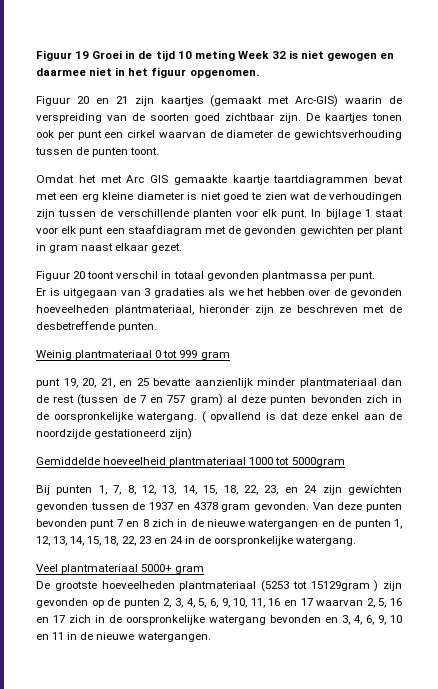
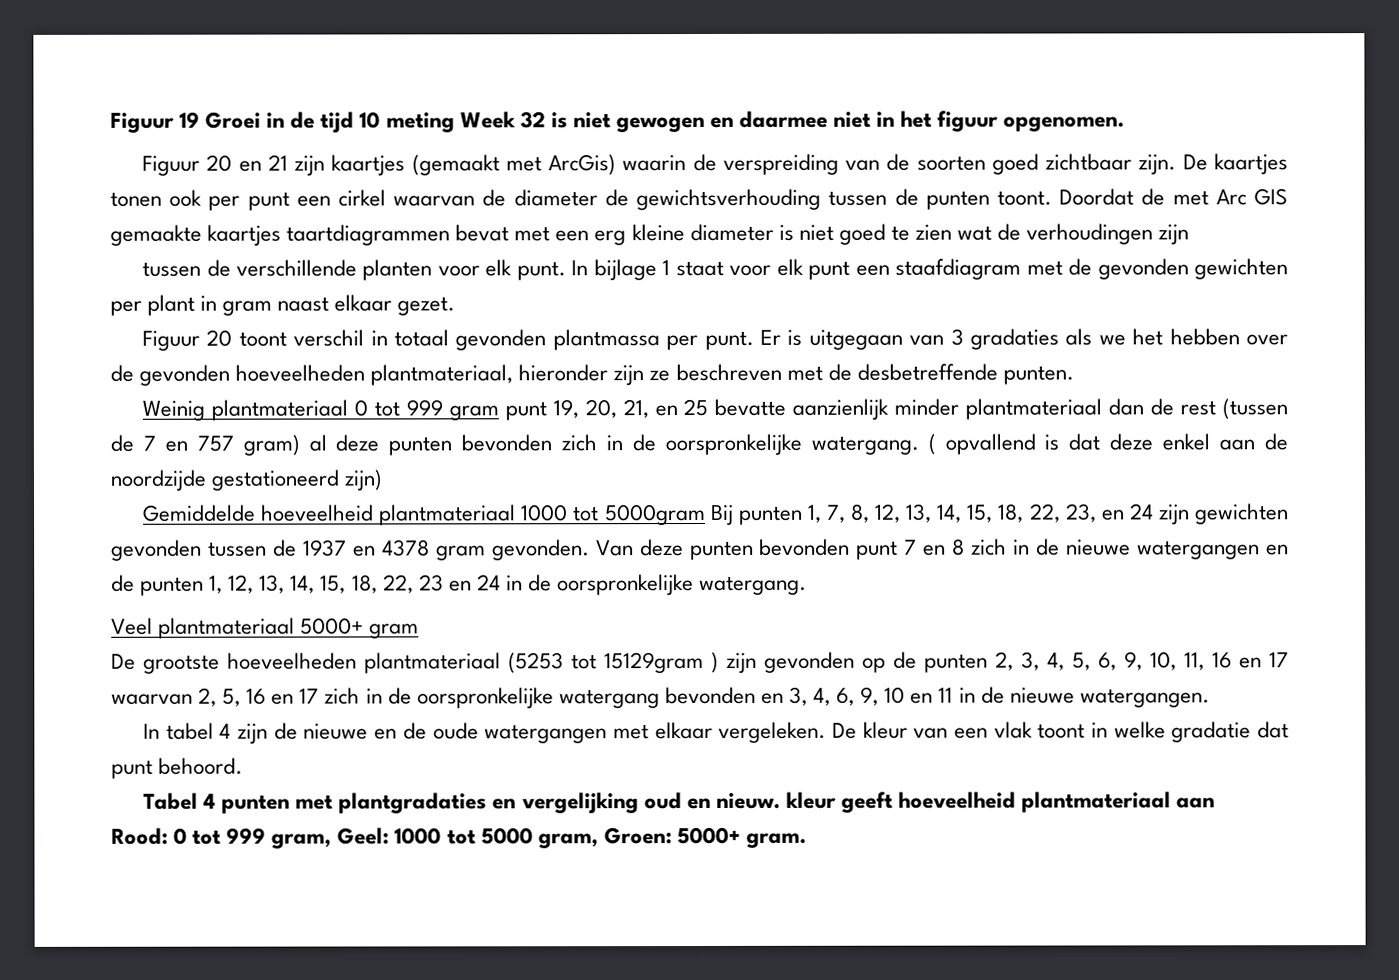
[295,95,339,107] Arc-GIS) -> [548,154,617,176] ArcGis)
[36,175,96,183] // Omdat het -> [1059,188,1166,206] Doordat de
[232,175,269,185] kaartje -> [207,224,282,246] kaartjes
(55, 214) none -> (1190, 234) //
(375, 276) // -> (754, 340) none
(230, 355) // -> (499, 413) none
(345, 462) // -> (706, 514) none
(211, 637) none -> [143,721,1289,744] [111,757,244,779] [143,791,1216,814] [111,826,807,849] // In tabel 4 zijn de nieuwe en de oude watergangen met elkaar vergeleken. De kleur van een vlak toont in welke gradatie dat punt behoord. // Tabel 4 punten met plantgradaties en vergelijking oud en nieuw. kleur geeft hoeveelheid plantmateriaal aan // Rood: 0 tot 999 gram, Geel: 1000 tot 5000 gram, Groen: 5000+ gram.

